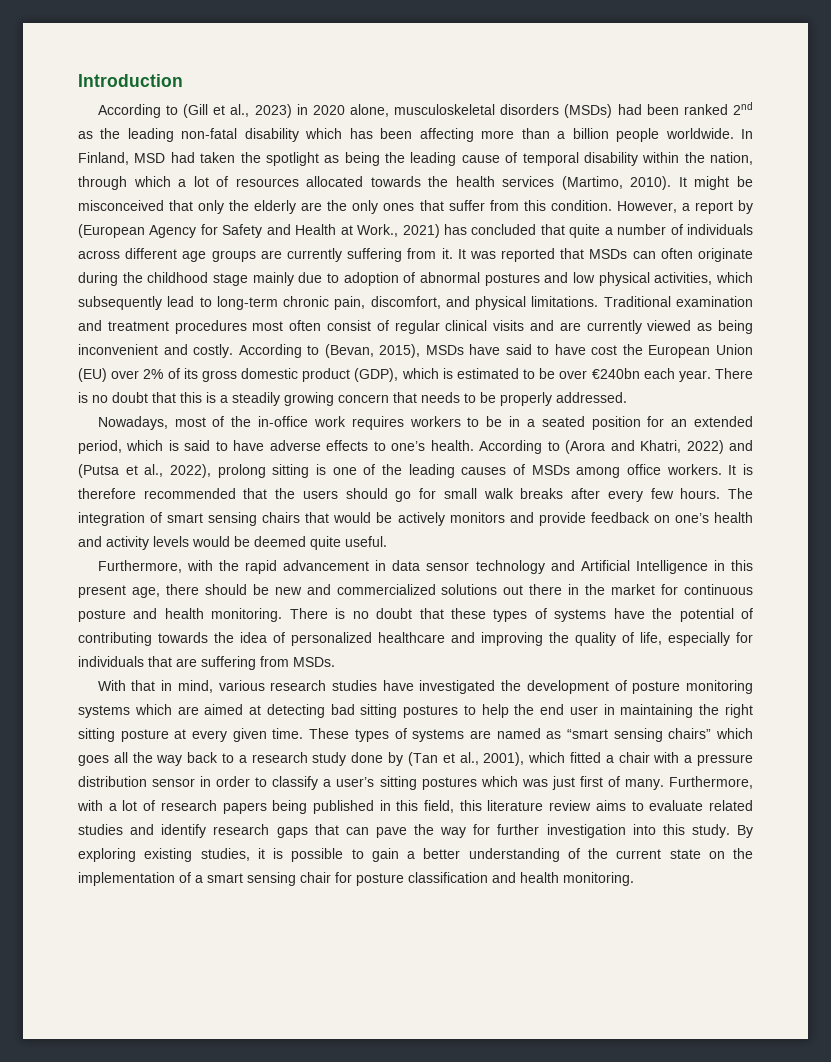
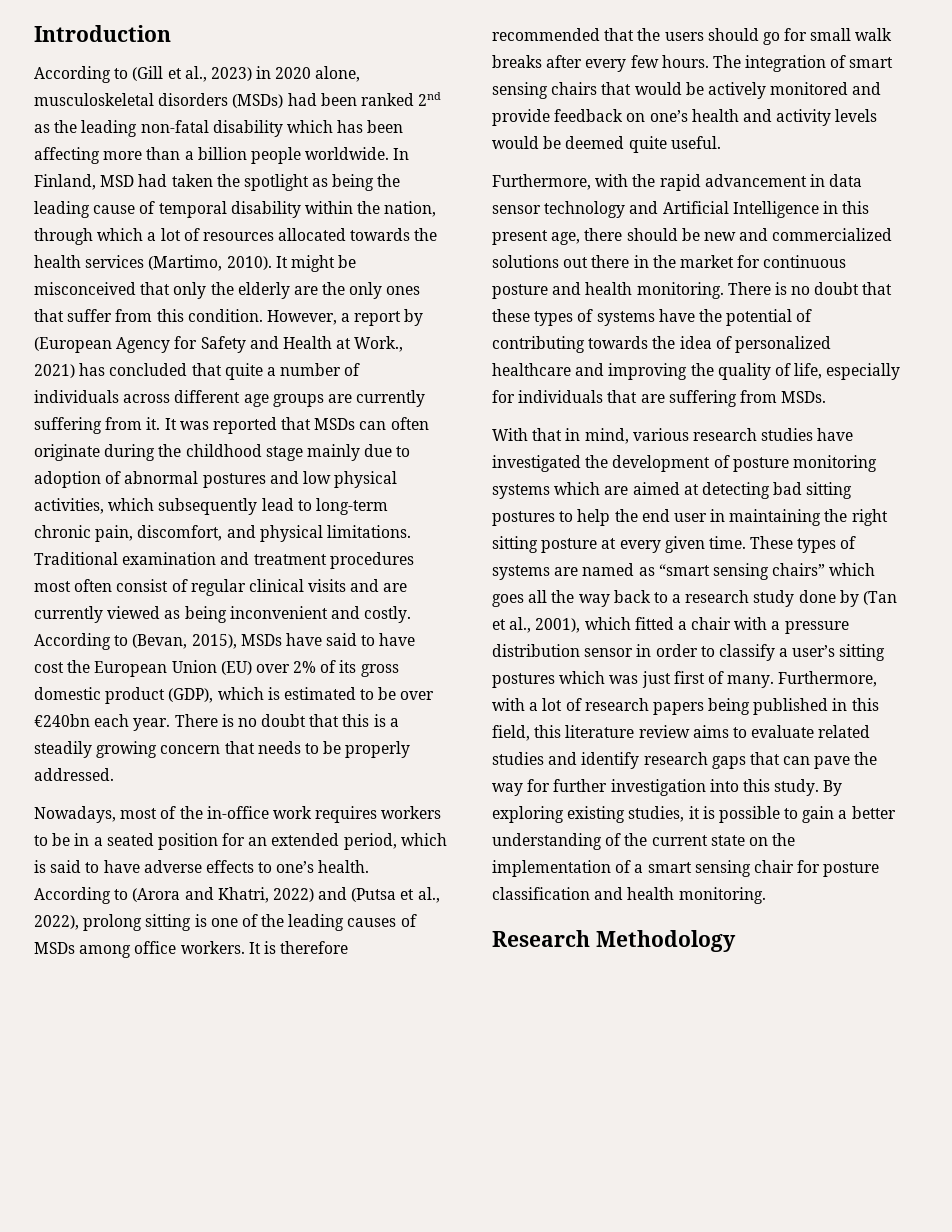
[449,512,505,523] monitors -> [770,82,849,95] monitored
(634, 879) none -> [492,930,736,952] // Research Methodology

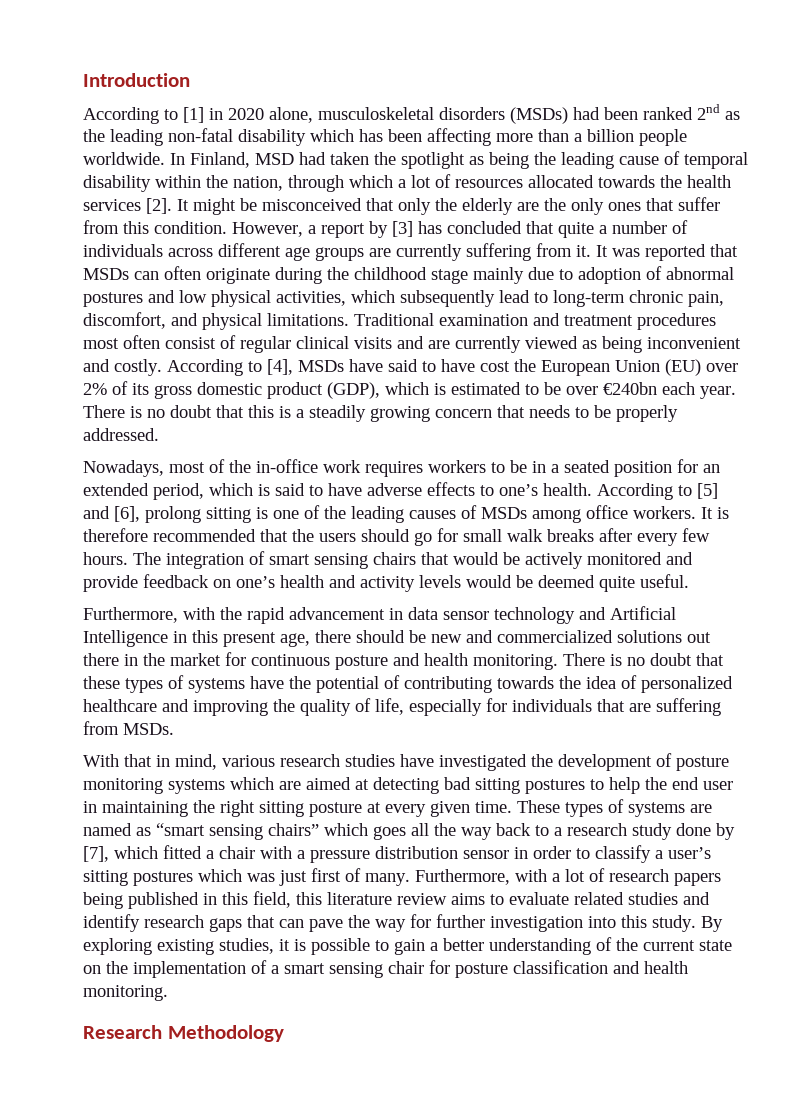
[132,66,252,82] (Gill et al., 2023) -> [183,107,204,123] [1]
[148,255,272,271] (Martimo, 2010). -> [146,198,172,214] [2].
[34,336,404,353] [34,364,75,378] (European Agency for Safety and Health at Work., 2021) -> [392,221,413,237] [3]
[132,634,237,649] (Bevan, 2015), -> [267,359,293,375] [4],
[132,887,440,903] [34,915,79,930] (Arora and Khatri, 2022) and (Putsa et al., 2022), -> [697,483,718,499] [83,506,140,522] [5] and [6],
[863,591,898,605] [492,617,581,633] (Tan et al., 2001), -> [83,846,109,862] [7],

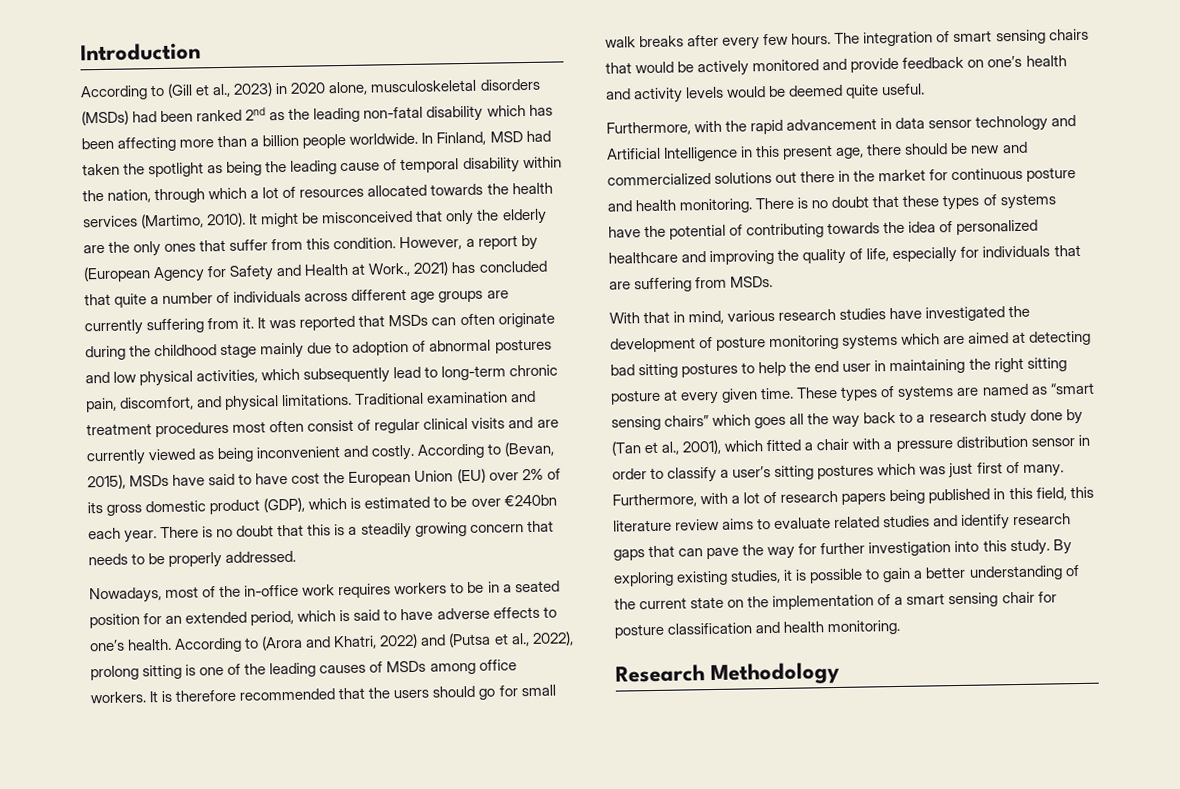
[183,107,204,123] [1] -> [167,82,274,98] (Gill et al., 2023)
[146,198,172,214] [2]. -> [140,212,247,229] (Martimo, 2010).
[392,221,413,237] [3] -> [83,261,450,283] (European Agency for Safety and Health at Work., 2021)
[267,359,293,375] [4], -> [504,441,555,457] [87,474,126,490] (Bevan, 2015),
[697,483,718,499] [83,506,140,522] [5] and [6], -> [261,631,574,651] (Arora and Khatri, 2022) and (Putsa et al., 2022),
[83,846,109,862] [7], -> [611,439,722,456] (Tan et al., 2001),

